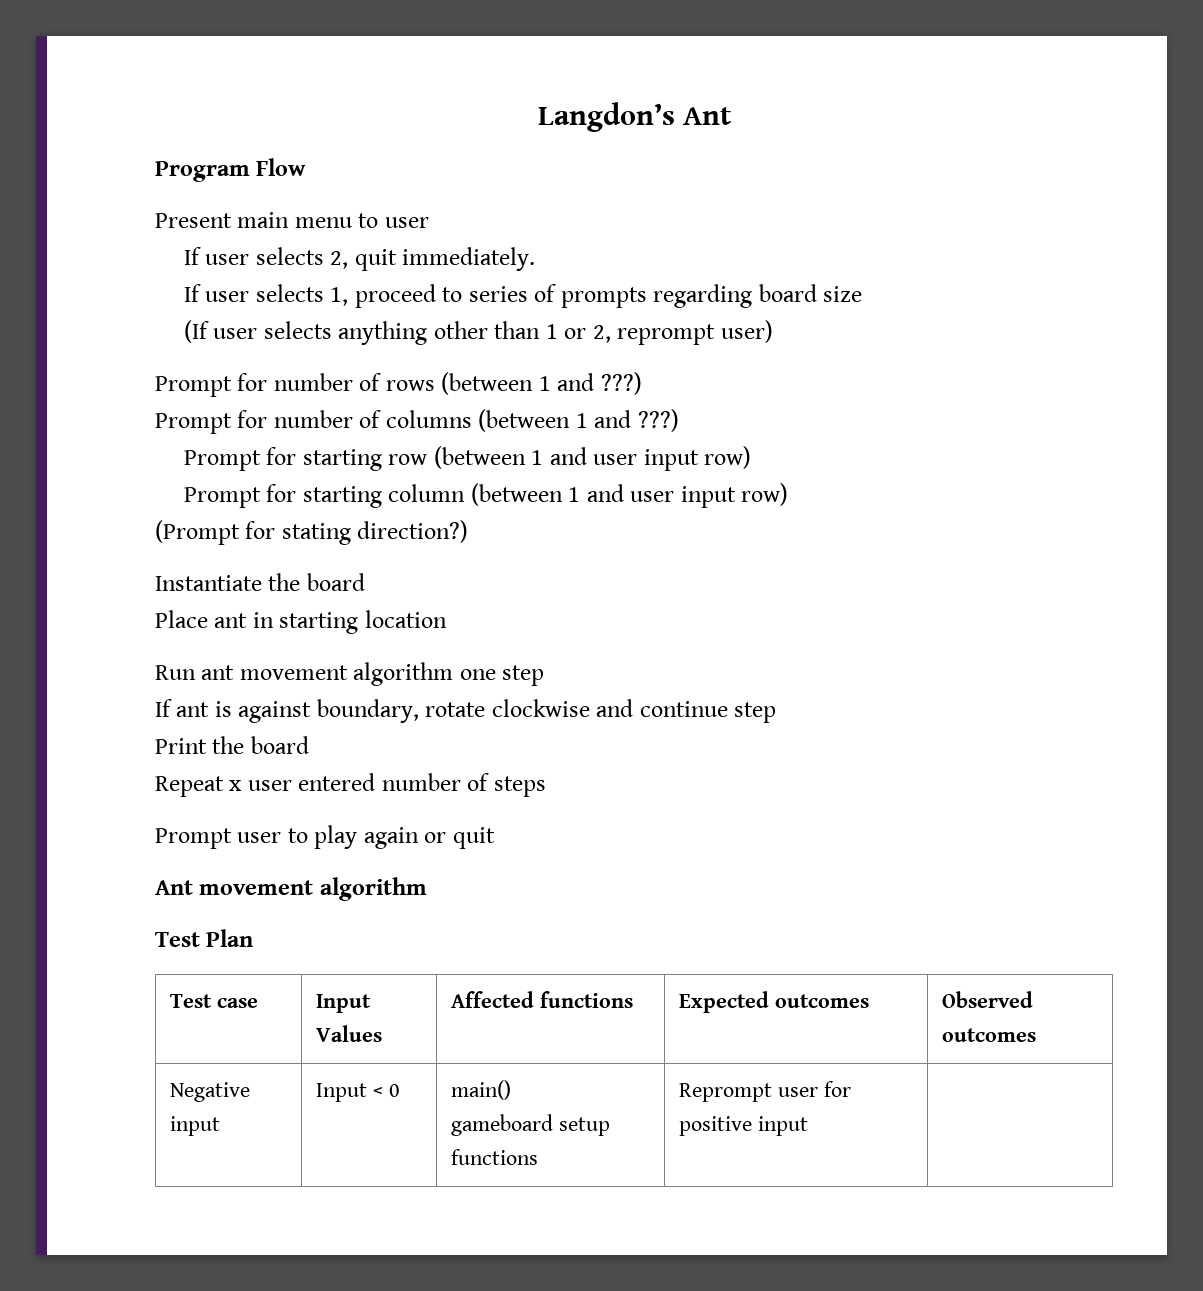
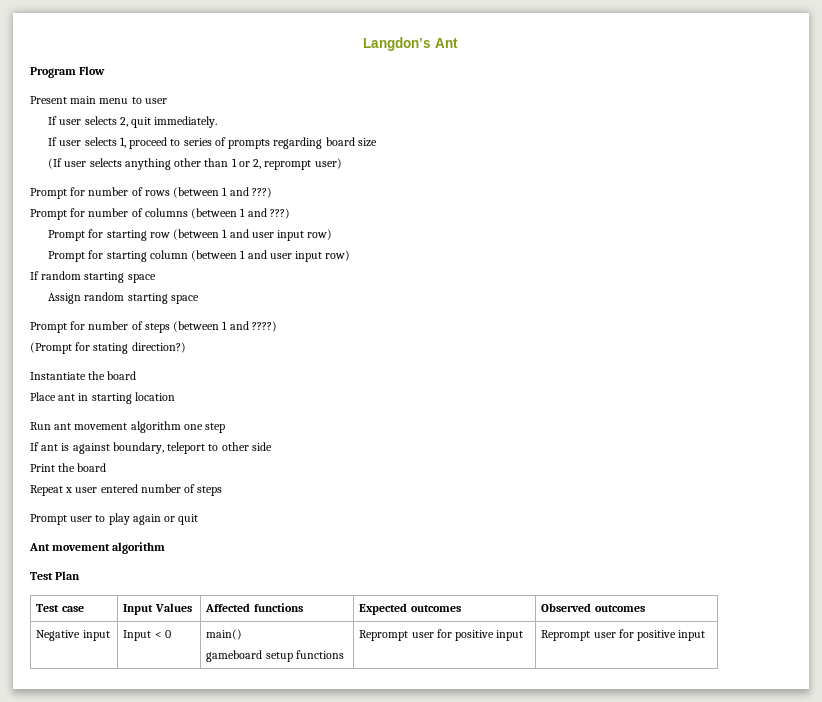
(789, 494) none -> [30,271,156,283] [48,292,199,304] [30,321,277,333] // If random starting space // Assign random starting space // Prompt for number of steps (between 1 and ????)
[425,699,777,723] rotate clockwise and continue step -> [167,442,272,454] teleport to other side
(808, 1126) none -> [541,629,706,641] Reprompt user for positive input

